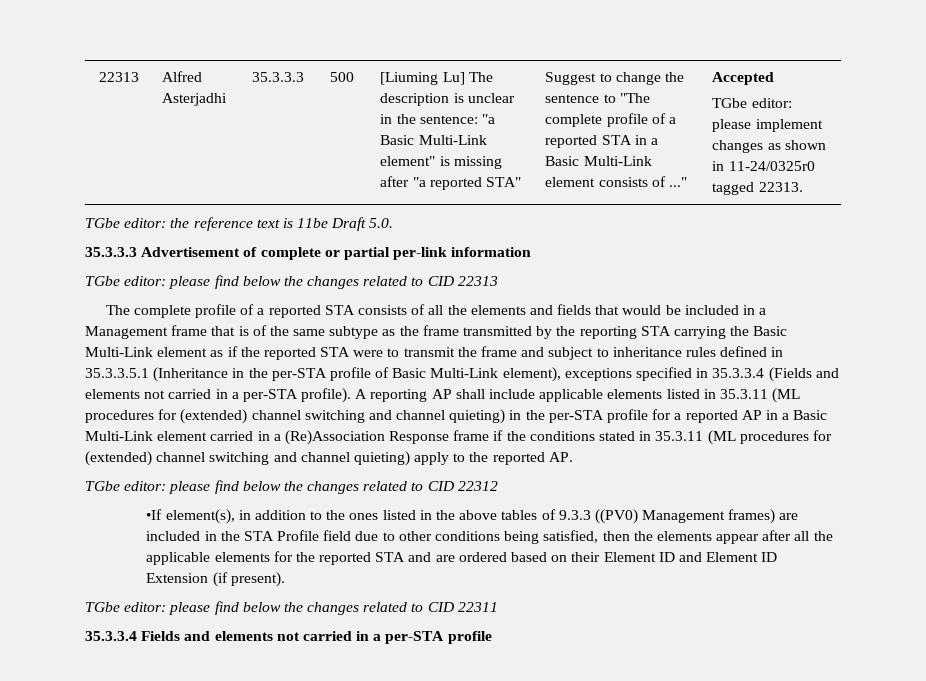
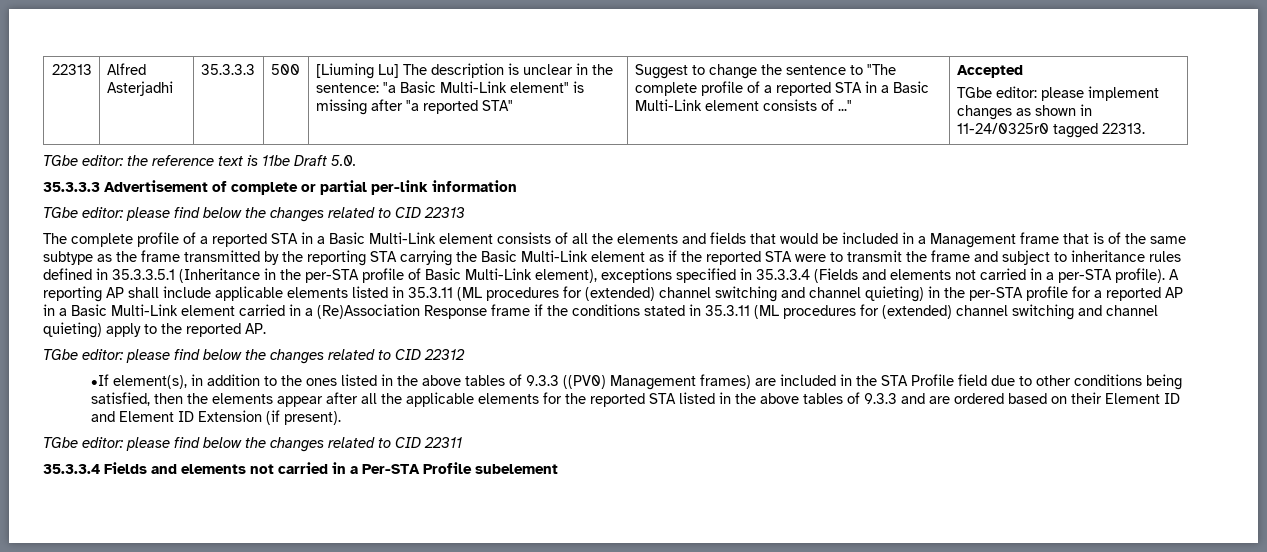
(355, 310) none -> [301,232,493,244] in a Basic Multi-Link element
(406, 557) none -> [678,392,897,404] listed in the above tables of 9.3.3
[385,631,492,644] per-STA profile -> [362,462,558,474] Per-STA Profile subelement

